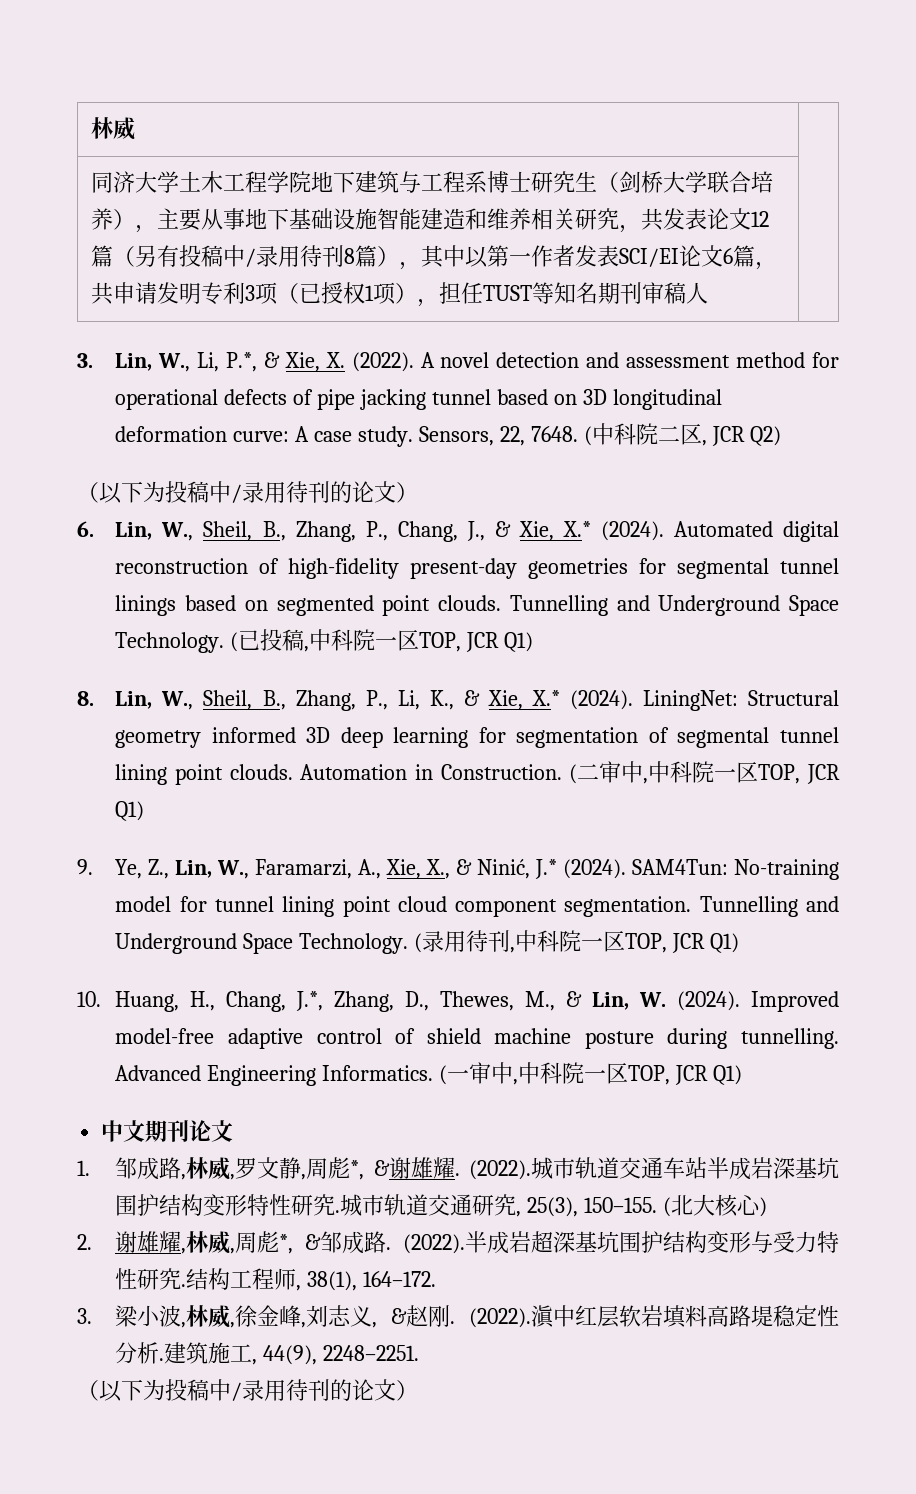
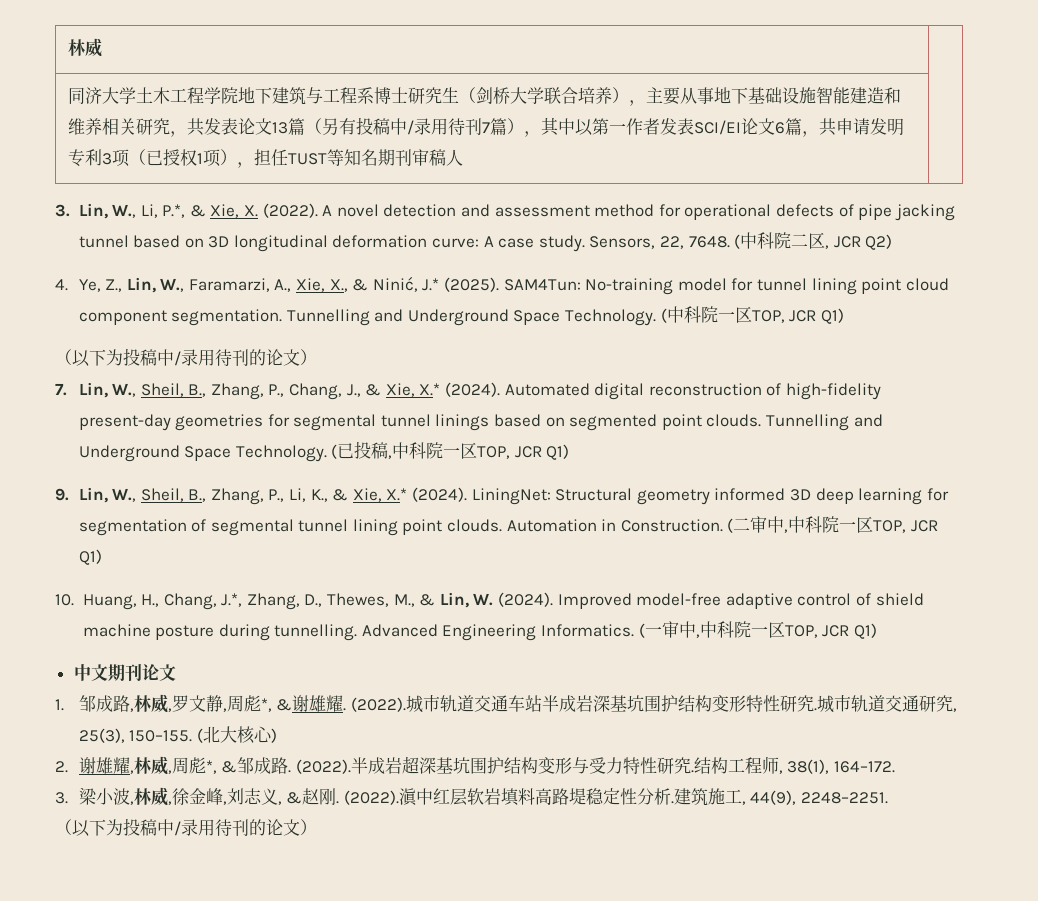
[751,211,770,227] 12 -> [272,122,289,134] 13
[344,248,356,264] 8 -> [482,122,491,133] 7
(781, 436) none -> [55,276,949,295] [78,306,844,326] // 4. Ye, Z., Lin, W., Faramarzi, A., Xie, X., & Ninić, J.* (2025). SAM4Tun: No-training model for tunnel lining point cloud component segmentation. Tunnelling and Underground Space Technology. (中科院一区TOP, JCR Q1)
[77,521,94,537] 6. -> [55,383,67,396] 7.
[77,691,94,706] 8. -> [55,488,69,501] 9.
[77,859,839,880] [115,896,839,917] [115,930,740,954] // 9. Ye, Z., Lin, W., Faramarzi, A., Xie, X., & Ninić, J.* (2024). SAM4Tun: No-training model for tunnel lining point cloud component segmentation. Tunnelling and Underground Space Technology. (录用待刊,中科院一区TOP, JCR Q1) -> (102, 557) none

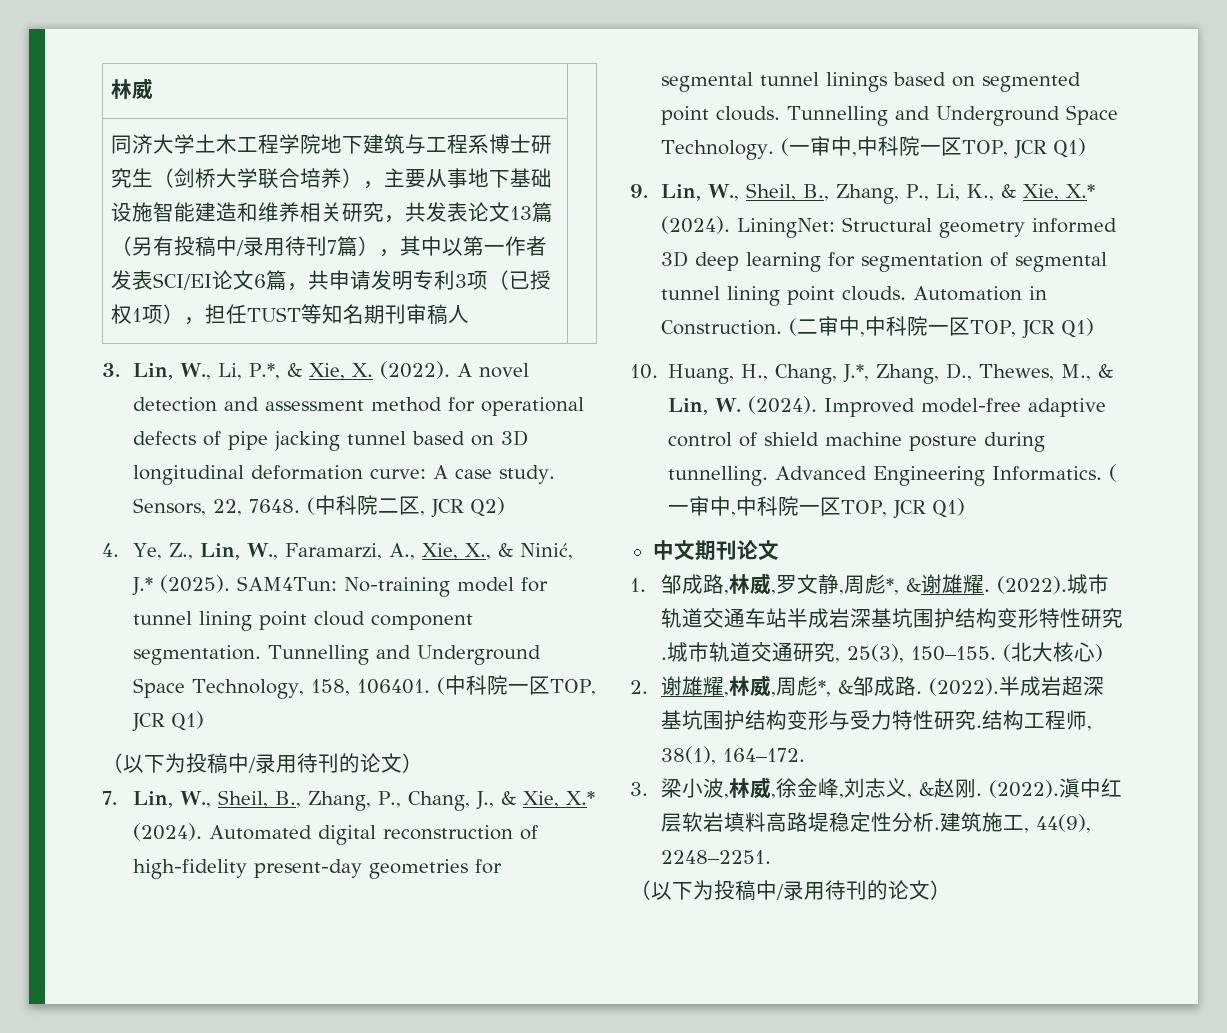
[565,309,657,326] Technology. -> [192,679,431,699] Technology, 158, 106401.
[337,441,389,459] 已投稿 -> [789,136,853,156] 一审中

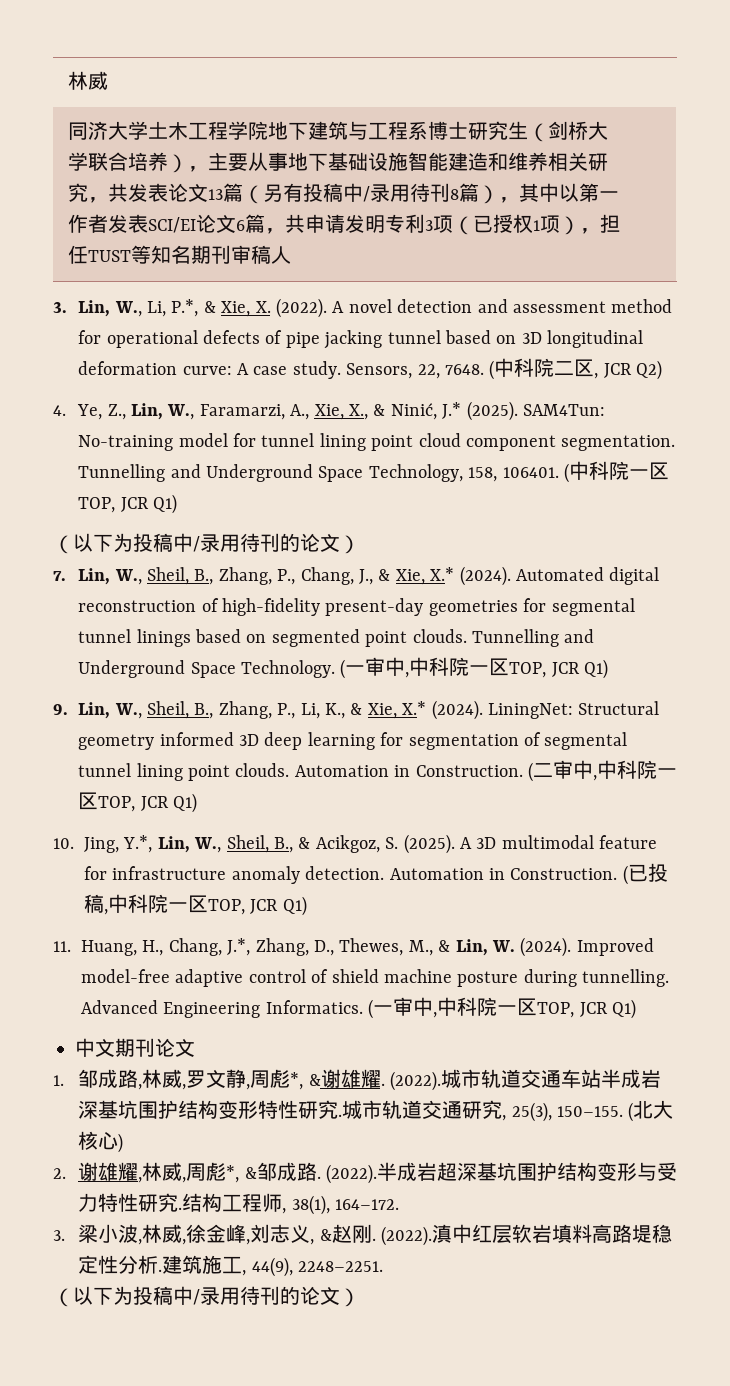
[327,240,338,254] 7 -> [449,189,459,200] 8
(658, 371) none -> [84,834,658,854] [84,863,668,885] [84,894,307,916] [53,941,71,952] Jing, Y.*, Lin, W., Sheil, B., & Acikgoz, S. (2025). A 3D multimodal feature for infrastructure anomaly detection. Automation in Construction. (已投稿,中科院一区TOP, JCR Q1) // 11.

